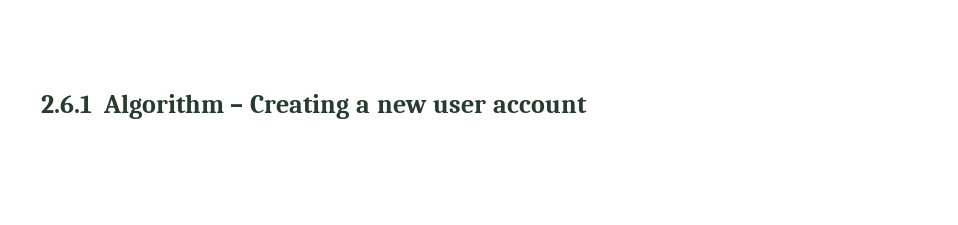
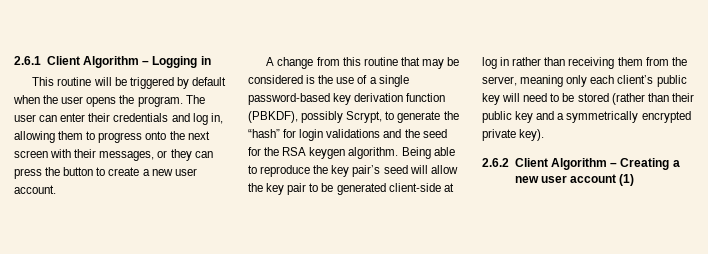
(92, 104) none -> [46,56,211,68] [32,77,226,89] [13,95,205,107] [14,113,223,125] [14,131,210,143] [14,149,213,161] [14,167,197,179] [14,185,56,194] [266,57,460,69] [248,75,409,87] [248,93,446,105] [248,111,459,123] [248,129,447,141] [248,147,455,159] [248,165,458,177] [248,183,454,195] [482,57,687,69] [482,75,687,87] [482,93,694,105] [482,111,691,123] [482,129,545,141] [482,158,548,167] Client Algorithm – Logging in // This routine will be triggered by default when the user opens the program. The user can enter their credentials and log in, allowing them to progress onto the next screen with their messages, or they can press the button to create a new user account. // A change from this routine that may be considered is the use of a single password-based key derivation function (PBKDF), possibly Scrypt, to generate the “hash” for login validations and the seed for the RSA keygen algorithm. Being able to reproduce the key pair’s seed will allow the key pair to be generated client-side at log in rather than receiving them from the server, meaning only each client’s public key will need to be stored (rather than their public key and a symmetrically encrypted private key). // 2.6.2 Client
(587, 105) none -> [619,174,635,186] (1)

